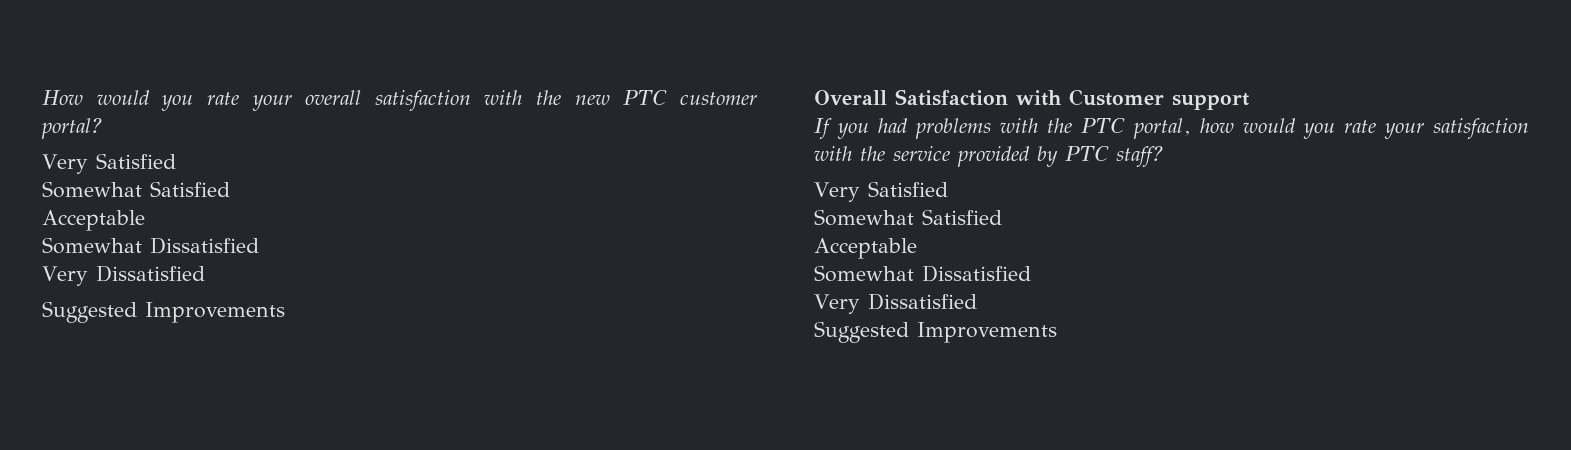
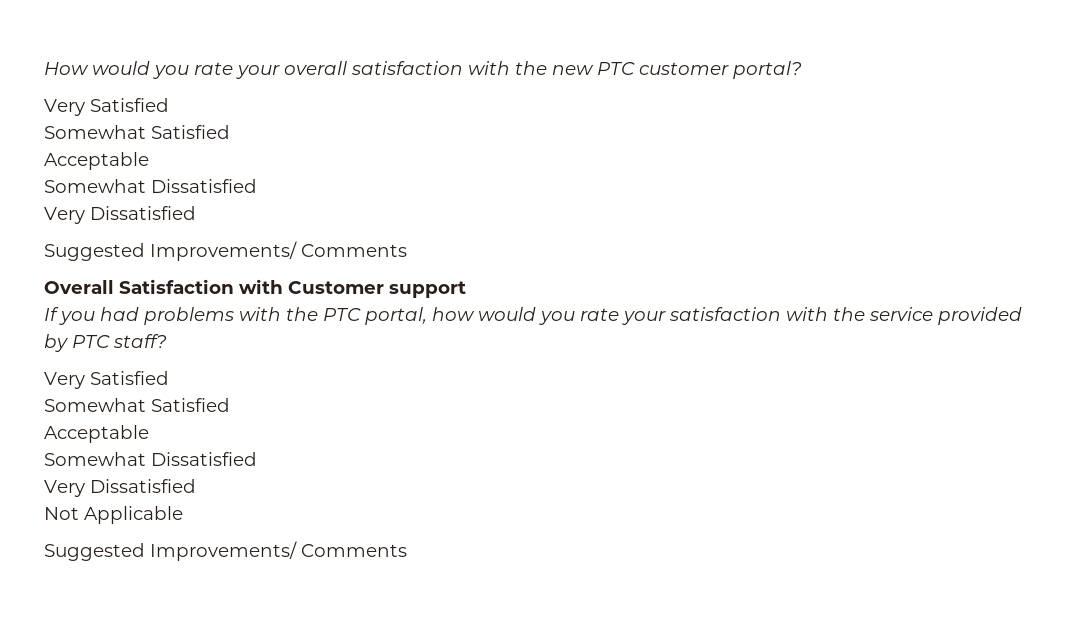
[145,302,285,323] Improvements -> [150,241,407,261] Improvements/ Comments
[814,321,1057,343] // Suggested Improvements -> [44,506,183,524] [44,541,407,561] // Not Applicable // Suggested Improvements/ Comments

